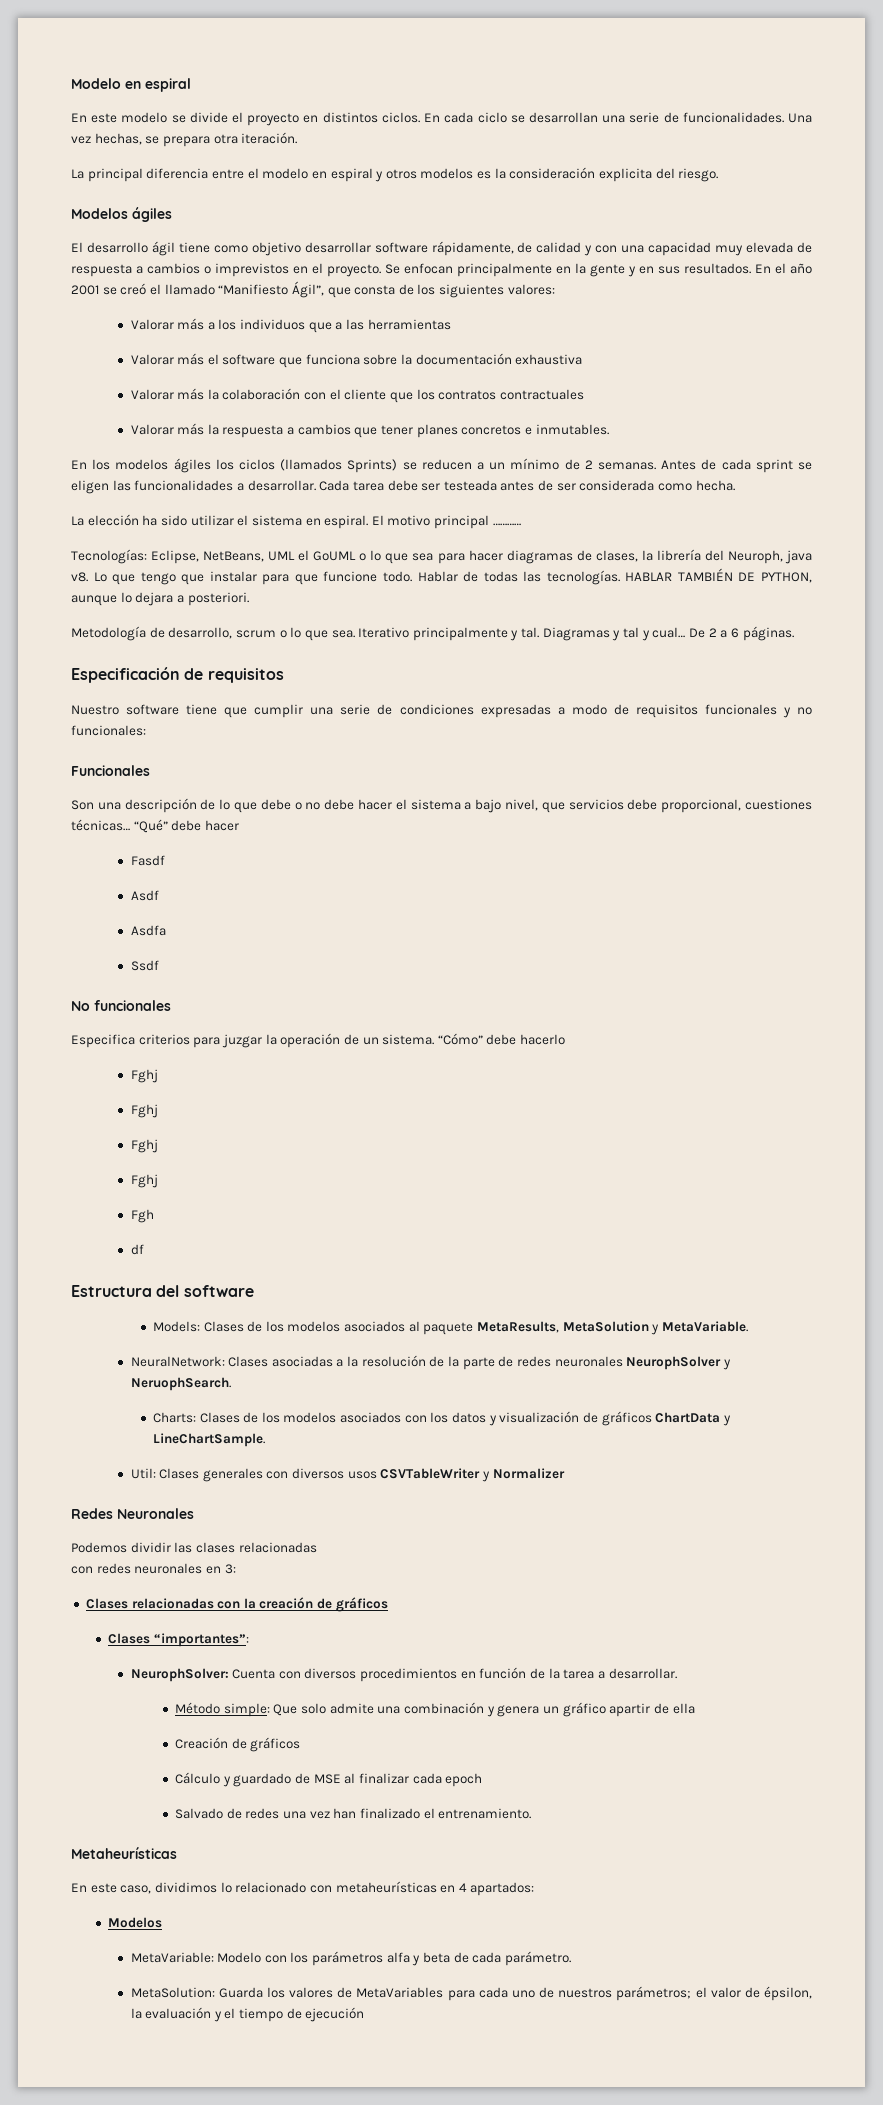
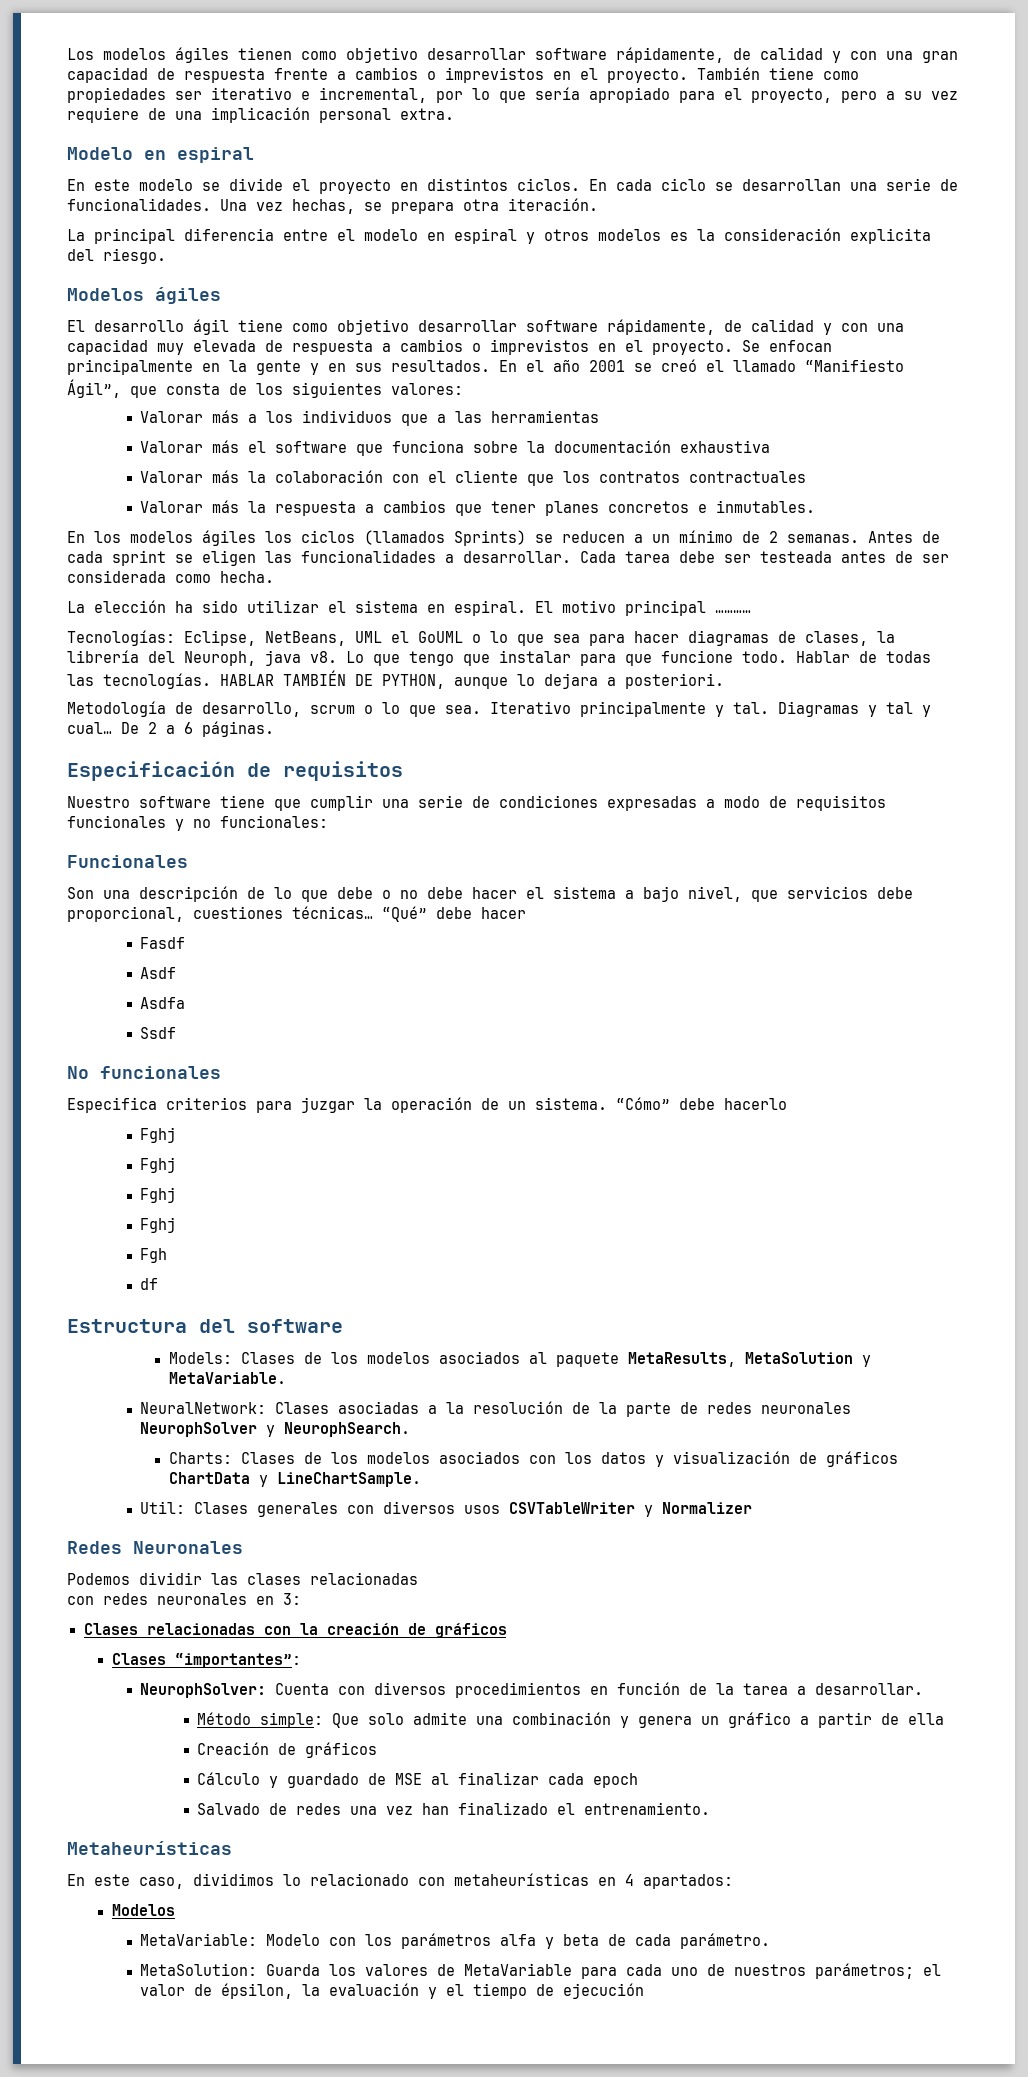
(71, 83) none -> [67,47,958,63] [67,67,859,83] [67,87,958,103] [67,107,454,123] Los modelos ágiles tienen como objetivo desarrollar software rápidamente, de calidad y con una gran capacidad de respuesta frente a cambios o imprevistos en el proyecto. También tiene como propiedades ser iterativo e incremental, por lo que sería apropiado para el proyecto, pero a su vez requiere de una implicación personal extra. //
[130,1377,231,1391] NeruophSearch. -> [284,1422,411,1437] NeurophSearch.
[609,1703,651,1717] apartir -> [800,1712,873,1728] a partir
[356,1987,444,1998] MetaVariables -> [464,1963,573,1976] MetaVariable

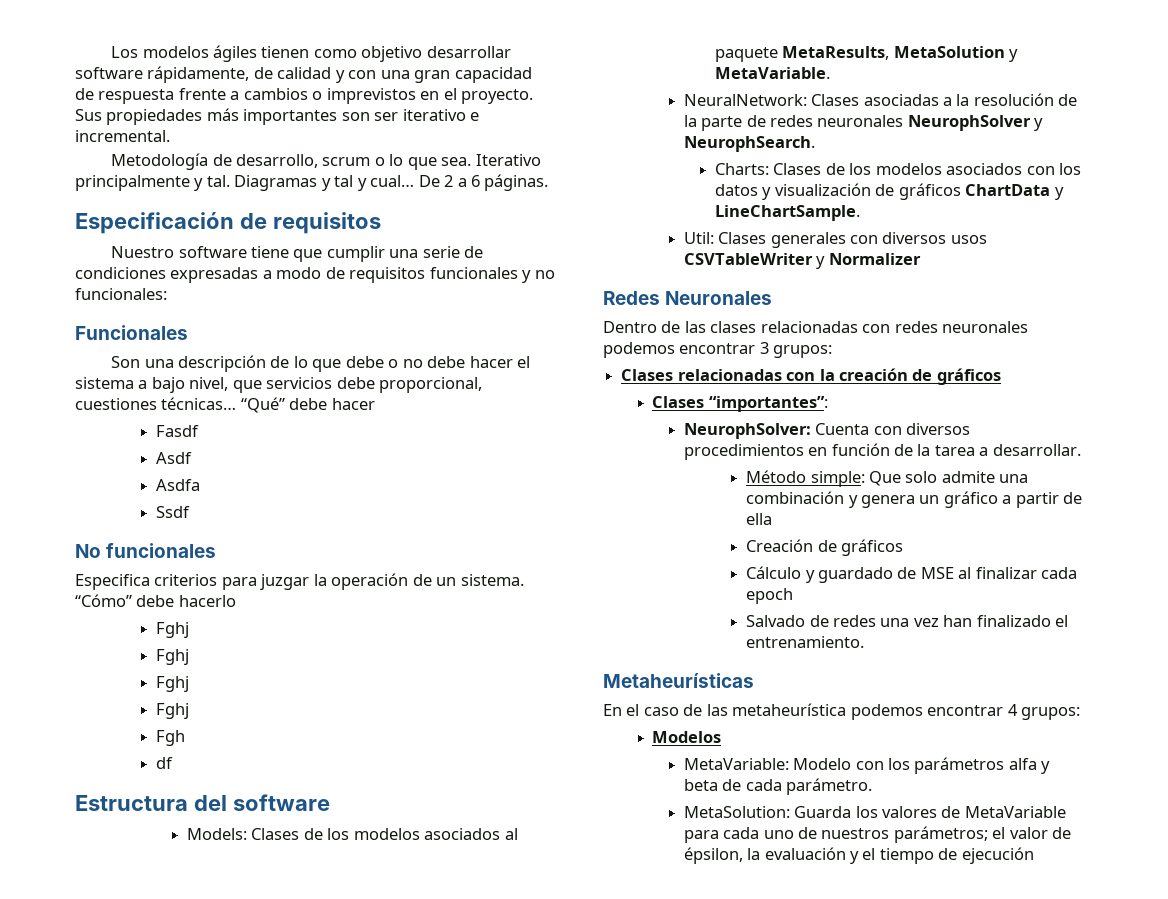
[697,67,859,80] [67,87,958,103] [67,107,454,123] [67,147,254,163] [67,178,958,194] [67,198,598,214] [67,228,931,244] [67,248,166,264] [67,287,221,304] [67,319,904,335] [67,339,832,355] [67,359,904,375] [67,379,463,398] [140,410,600,426] [140,440,771,456] [140,470,807,486] [140,500,816,516] [67,530,940,546] [67,550,949,566] [67,570,274,583] [67,600,751,616] [67,630,895,646] [67,650,931,666] [67,670,724,689] También tiene como propiedades ser iterativo e incremental, por lo que sería apropiado para el proyecto, pero a su vez requiere de una implicación personal extra. // Modelo en espiral // En este modelo se divide el proyecto en distintos ciclos. En cada ciclo se desarrollan una serie de funcionalidades. Una vez hechas, se prepara otra iteración. // La principal diferencia entre el modelo en espiral y otros modelos es la consideración explicita del riesgo. // Modelos ágiles // El desarrollo ágil tiene como objetivo desarrollar software rápidamente, de calidad y con una capacidad muy elevada de respuesta a cambios o imprevistos en el proyecto. Se enfocan principalmente en la gente y en sus resultados. En el año 2001 se creó el llamado “Manifiesto Ágil”, que consta de los siguientes valores: // Valorar más a los individuos que a las herramientas // Valorar más el software que funciona sobre la documentación exhaustiva // Valorar más la colaboración con el cliente que los contratos contractuales // Valorar más la respuesta a cambios que tener planes concretos e inmutables. // En los modelos ágiles los ciclos (llamados Sprints) se reducen a un mínimo de 2 semanas. Antes de cada sprint se eligen las funcionalidades a desarrollar. Cada tarea debe ser testeada antes de ser considerada como hecha. // La elección ha sido utilizar el sistema en espiral. El motivo principal ………… // Tecnologías: Eclipse, NetBeans, UML el GoUML o lo que sea para hacer diagramas de clases, la librería del Neuroph, java v8. Lo que tengo que instalar para que funcione todo. Hablar de todas las tecnologías. HABLAR TAMBIÉN DE PYTHON, aunque lo dejara a posteriori. -> [75,108,480,125] [75,130,170,142] Sus propiedades más importantes son ser iterativo e incremental.
[67,1572,202,1585] Podemos dividir -> [603,321,681,333] Dentro de
(418, 1578) // -> (858, 327) none
[256,1593,301,1605] en 3: -> [603,342,833,358] podemos encontrar 3 grupos:
[94,1873,733,1889] este caso, dividimos lo relacionado con metaheurísticas en 4 apartados: -> [626,703,1081,720] el caso de las metaheurística podemos encontrar 4 grupos:

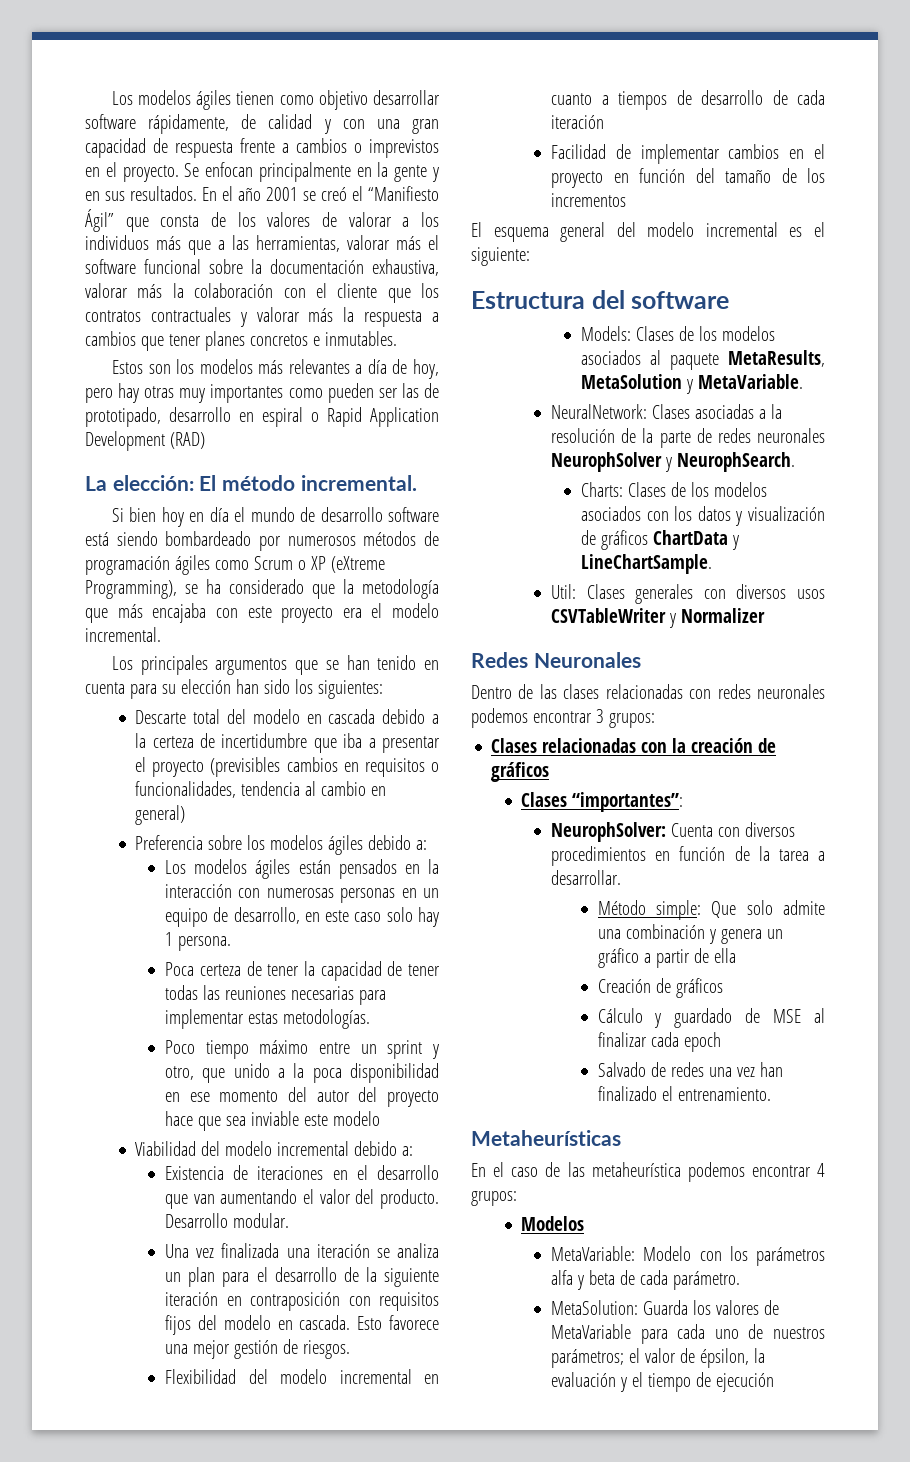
[75,108,480,125] [75,130,170,142] [111,153,541,170] [75,174,549,191] [75,212,381,234] [111,246,484,262] [75,267,555,283] [75,288,167,300] [75,325,188,340] [111,355,531,372] [75,377,483,393] [75,397,375,413] [155,425,199,437] [155,452,192,464] [155,479,200,491] [155,506,190,518] [75,543,217,558] [75,573,524,590] [75,594,236,607] [155,622,189,638] [155,649,189,665] [155,676,189,692] [155,703,189,719] [155,730,185,746] [155,757,173,769] Sus propiedades más importantes son ser iterativo e incremental. // Metodología de desarrollo, scrum o lo que sea. Iterativo principalmente y tal. Diagramas y tal y cual… De 2 a 6 páginas. // Especificación de requisitos // Nuestro software tiene que cumplir una serie de condiciones expresadas a modo de requisitos funcionales y no funcionales: // Funcionales // Son una descripción de lo que debe o no debe hacer el sistema a bajo nivel, que servicios debe proporcional, cuestiones técnicas… “Qué” debe hacer // Fasdf // Asdf // Asdfa // Ssdf // No funcionales // Especifica criterios para juzgar la operación de un sistema. “Cómo” debe hacerlo // Fghj // Fghj // Fghj // Fghj // Fgh // df -> [184,162,439,182] [85,186,439,201] [85,209,439,232] [85,235,439,255] [85,259,439,276] [85,283,439,303] [85,307,439,327] [85,331,397,351] [111,359,440,379] [85,383,439,403] [85,407,439,427] [85,431,205,451] [85,475,417,491] [111,507,439,527] [85,531,439,551] [85,555,385,575] [85,579,439,599] [85,603,439,623] [85,627,161,642] [111,655,439,675] [85,679,383,699] [135,709,439,724] [135,733,440,753] [135,757,439,777] [135,781,387,798] [135,805,186,825] [135,835,428,855] [165,859,439,879] [165,884,439,903] [165,907,439,927] [165,932,232,951] [165,961,440,981] [165,985,387,1005] [165,1009,371,1029] [165,1040,439,1059] [165,1063,439,1083] [165,1087,439,1107] [165,1111,381,1131] [135,1141,414,1156] [165,1165,439,1180] [165,1189,439,1209] [165,1213,290,1228] [165,1243,439,1258] [165,1267,439,1287] [165,1292,439,1311] [165,1315,440,1335] [165,1339,351,1359] [165,1369,439,1384] [551,90,825,110] [551,115,605,129] [551,144,825,164] [551,168,825,188] [551,193,627,207] [471,222,825,242] [471,247,530,266] Se enfocan principalmente en la gente y en sus resultados. En el año 2001 se creó el “Manifiesto Ágil” que consta de los valores de valorar a los individuos más que a las herramientas, valorar más el software funcional sobre la documentación exhaustiva, valorar más la colaboración con el cliente que los contratos contractuales y valorar más la respuesta a cambios que tener planes concretos e inmutables. // Estos son los modelos más relevantes a día de hoy, pero hay otras muy importantes como pueden ser las de prototipado, desarrollo en espiral o Rapid Application Development (RAD) // La elección: El método incremental. // Si bien hoy en día el mundo de desarrollo software está siendo bombardeado por numerosos métodos de programación ágiles como Scrum o XP (eXtreme Programming), se ha considerado que la metodología que más encajaba con este proyecto era el modelo incremental. // Los principales argumentos que se han tenido en cuenta para su elección han sido los siguientes: // Descarte total del modelo en cascada debido a la certeza de incertidumbre que iba a presentar el proyecto (previsibles cambios en requisitos o funcionalidades, tendencia al cambio en general) // Preferencia sobre los modelos ágiles debido a: // Los modelos ágiles están pensados en la interacción con numerosas personas en un equipo de desarrollo, en este caso solo hay 1 persona. // Poca certeza de tener la capacidad de tener todas las reuniones necesarias para implementar estas metodologías. // Poco tiempo máximo entre un sprint y otro, que unido a la poca disponibilidad en ese momento del autor del proyecto hace que sea inviable este modelo // Viabilidad del modelo incremental debido a: // Existencia de iteraciones en el desarrollo que van aumentando el valor del producto. Desarrollo modular. // Una vez finalizada una iteración se analiza un plan para el desarrollo de la siguiente iteración en contraposición con requisitos fijos del modelo en cascada. Esto favorece una mejor gestión de riesgos. // Flexibilidad del modelo incremental en cuanto a tiempos de desarrollo de cada iteración // Facilidad de implementar cambios en el proyecto en función del tamaño de los incrementos // El esquema general del modelo incremental es el siguiente:

